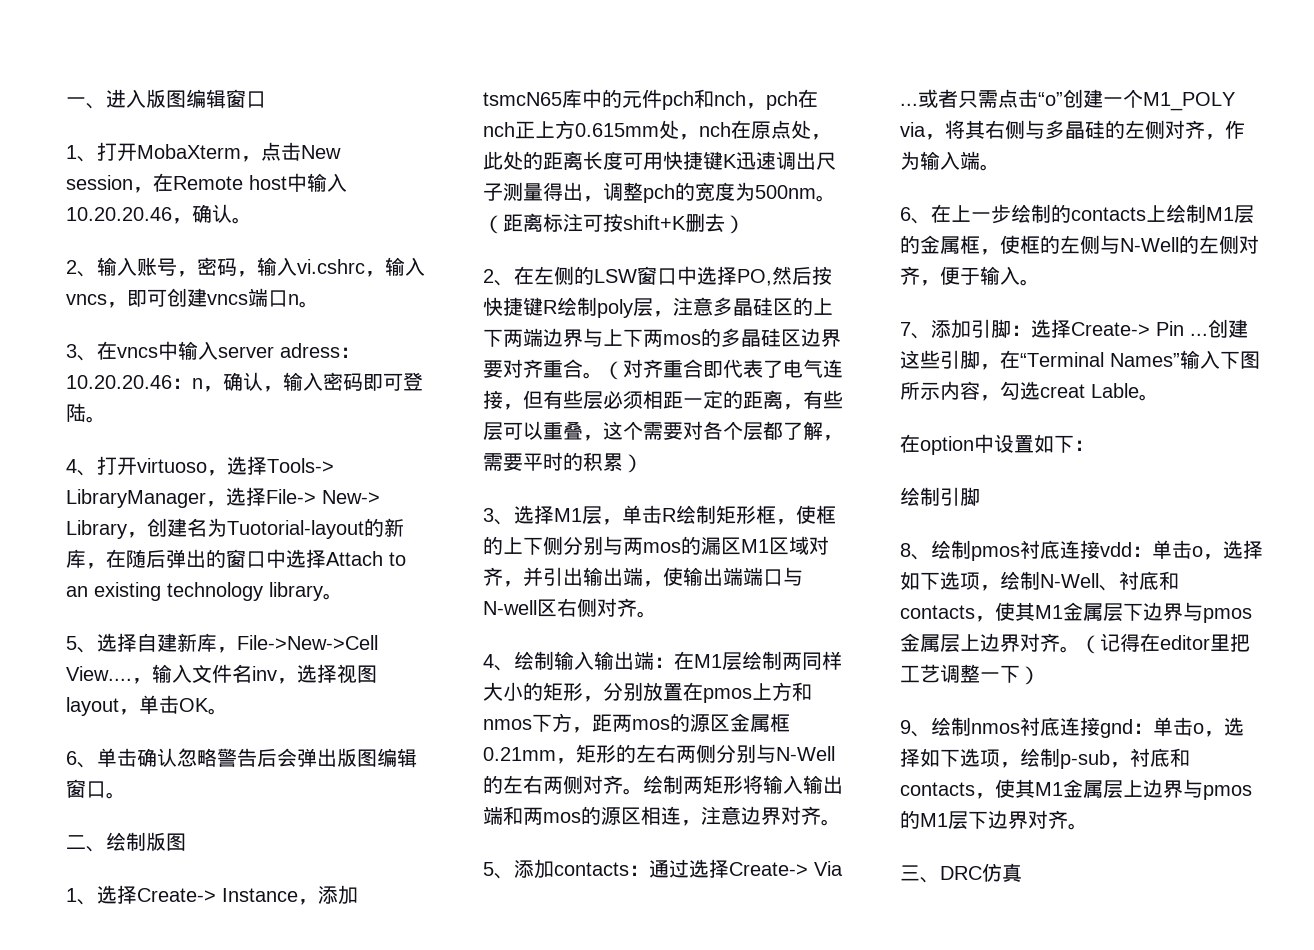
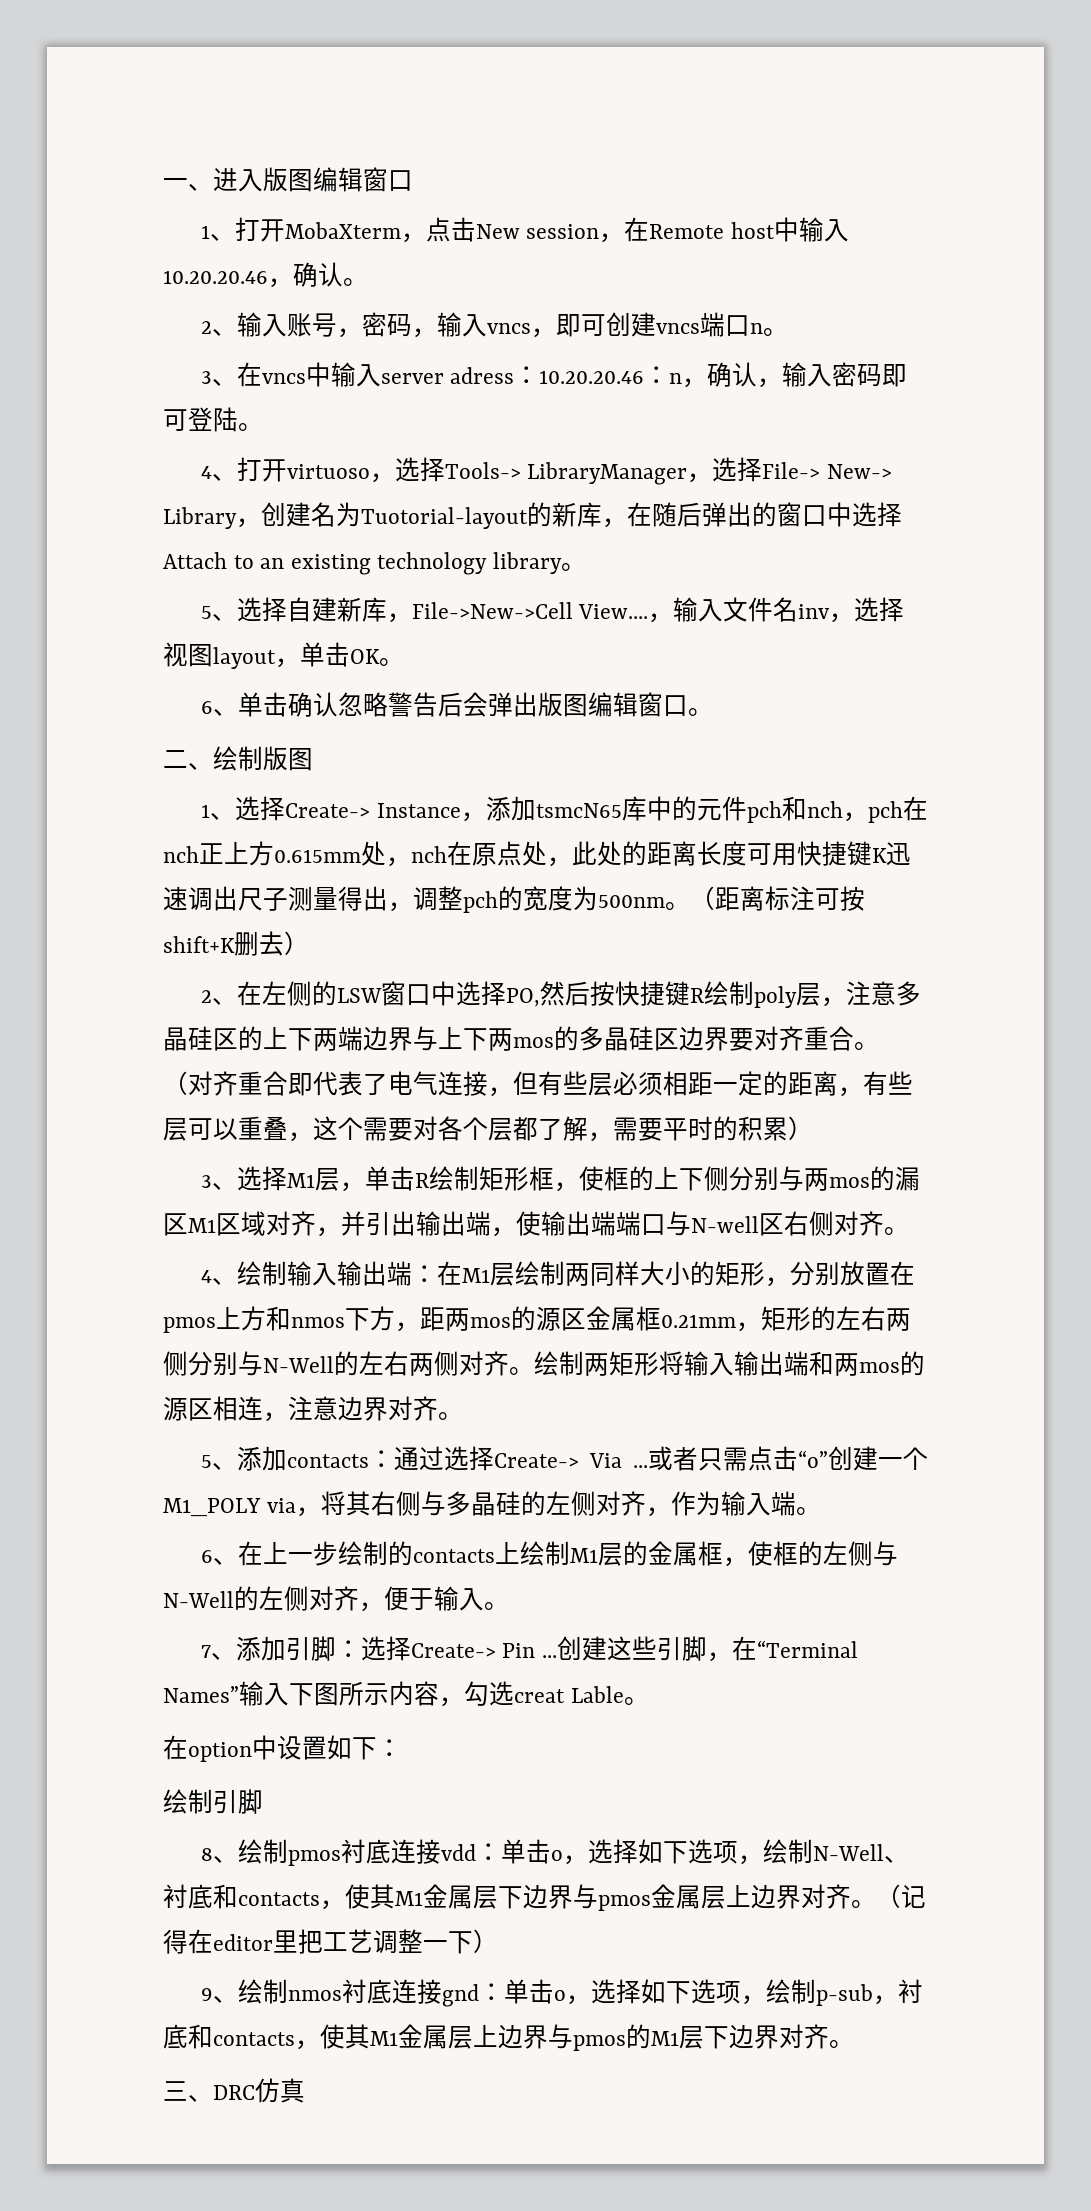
[297,257,425,277] vi.cshrc，输入 -> (487, 325) none

